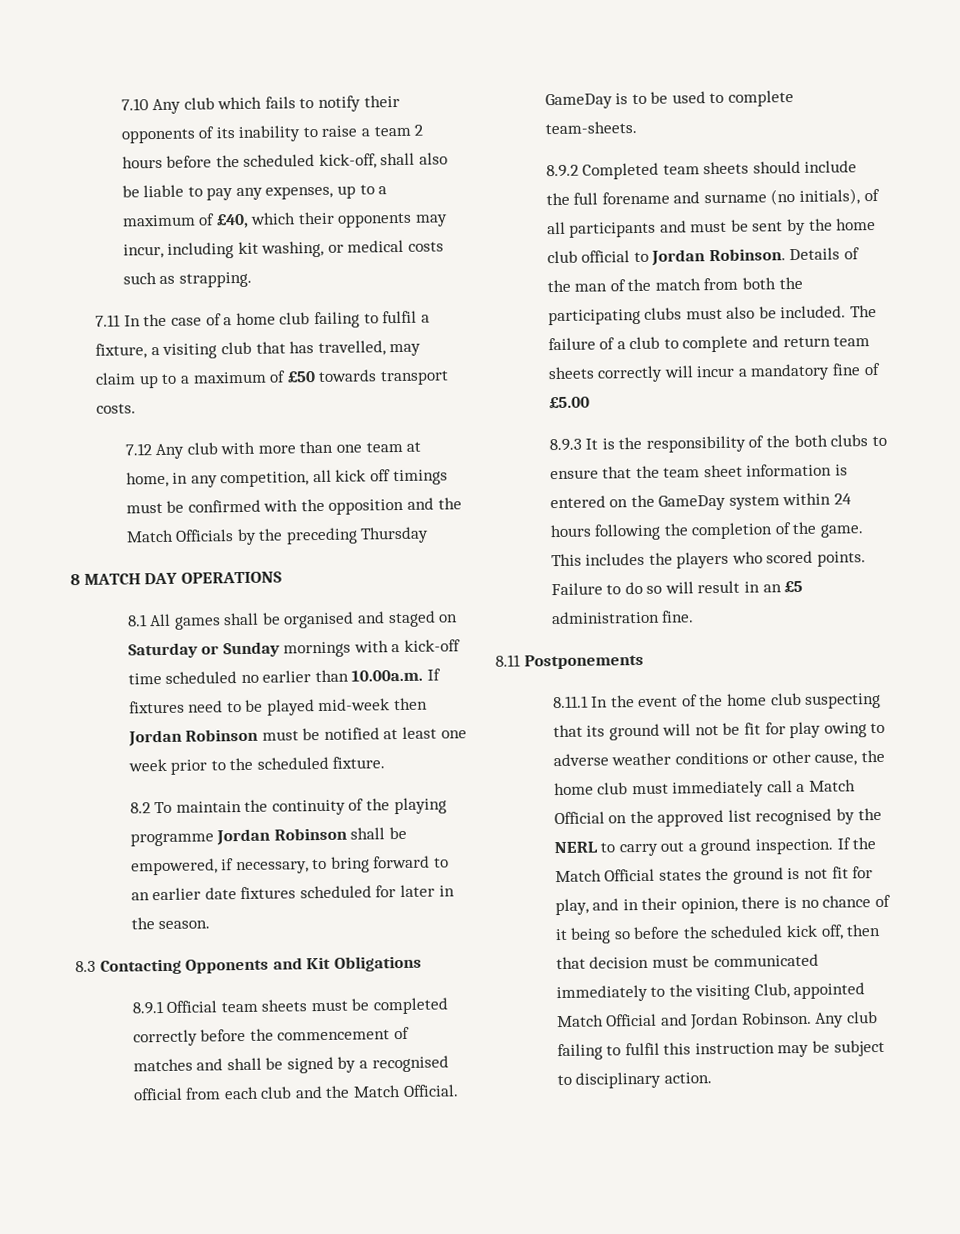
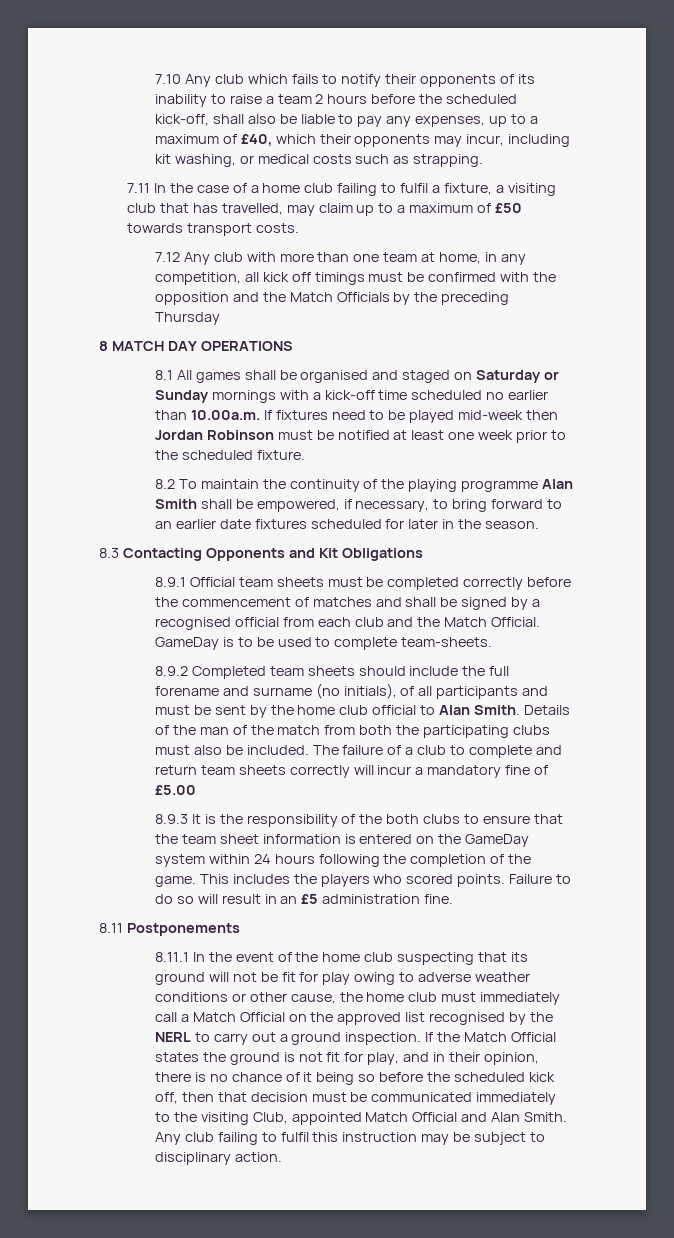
[216,827,347,846] Jordan Robinson -> [542,479,574,489] [154,499,197,509] Alan Smith
[651,248,786,266] Jordan Robinson. -> [439,705,521,715] Alan Smith.
[689,1011,812,1030] Jordan Robinson. -> [491,1112,568,1122] Alan Smith.

